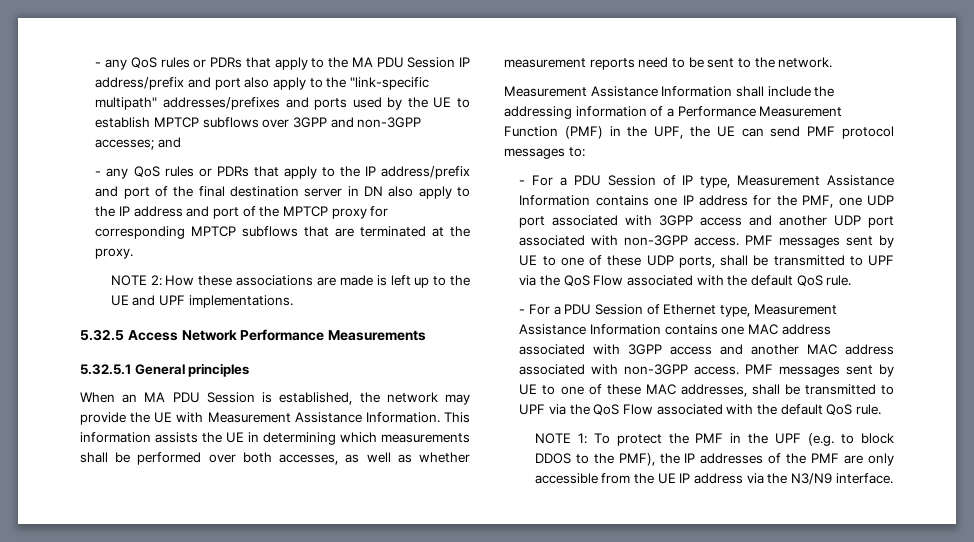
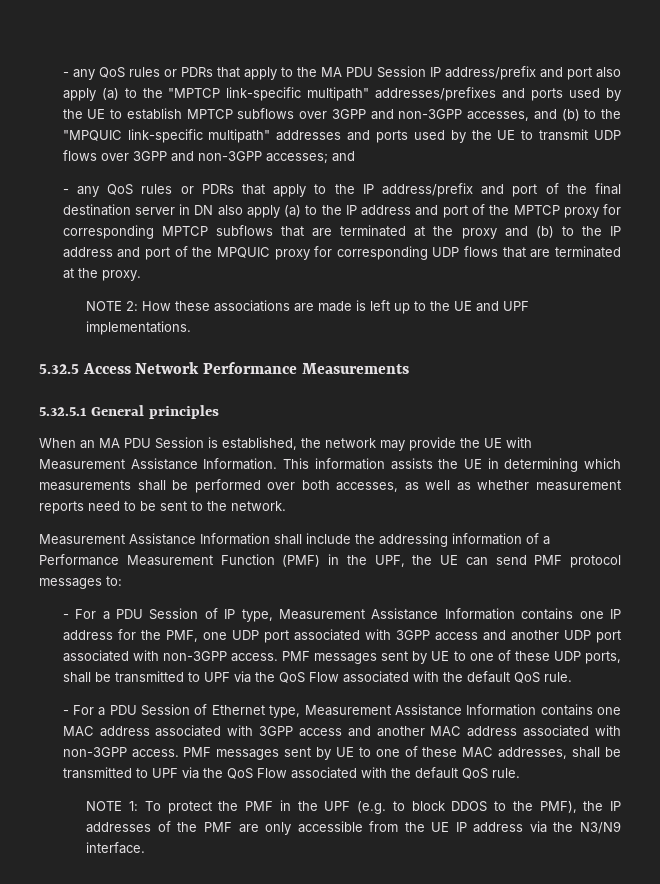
[309,77,429,90] to the "link-specific -> [101,87,302,101] (a) to the "MPTCP link-specific
(422, 122) none -> [467,109,621,121] [62,129,621,143] [62,150,262,162] accesses, and (b) to the "MPQUIC link-specific multipath" addresses and ports used by the UE to transmit UDP flows over 3GPP and non-3GPP
(452, 192) none -> [284,205,302,217] (a)
(471, 231) none -> [461,226,622,239] [62,246,622,260] [62,268,98,279] proxy and (b) to the IP address and port of the MPQUIC proxy for corresponding UDP flows that are terminated at the

